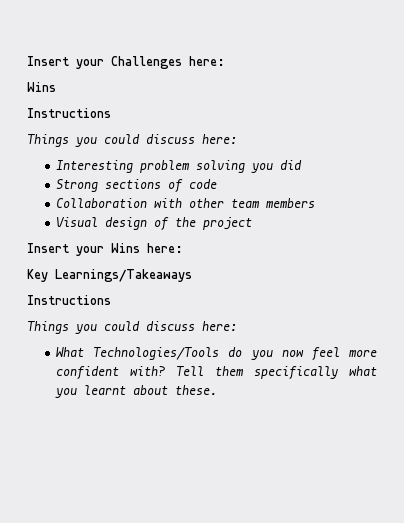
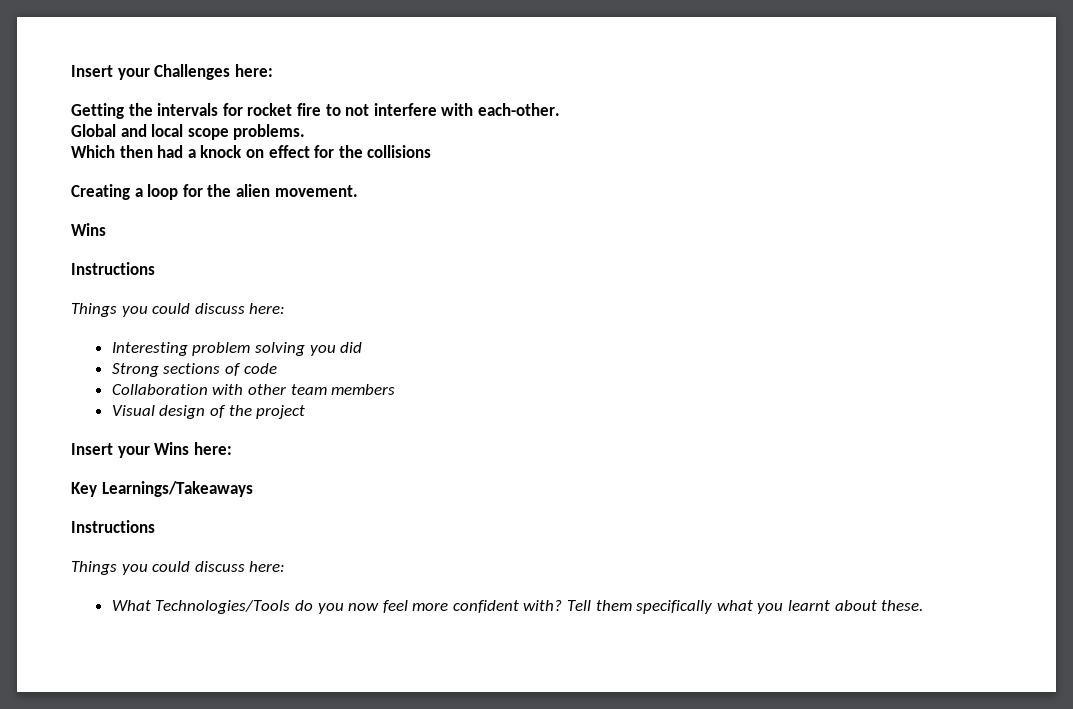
(225, 61) none -> [71,103,560,119] [71,124,306,140] [71,145,432,158] [71,184,358,200] // Getting the intervals for rocket fire to not interfere with each-other. // Global and local scope problems. // Which then had a knock on effect for the collisions // Creating a loop for the alien movement.

